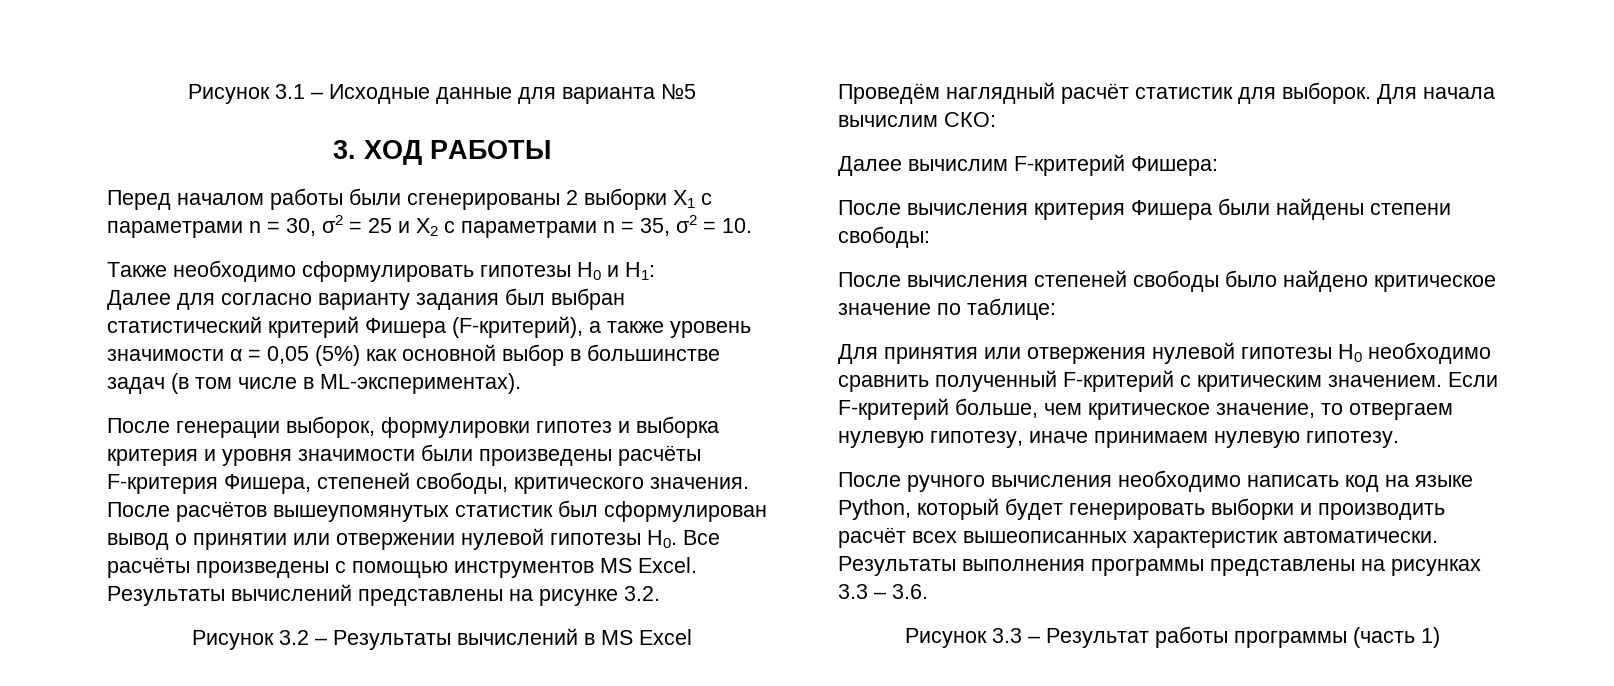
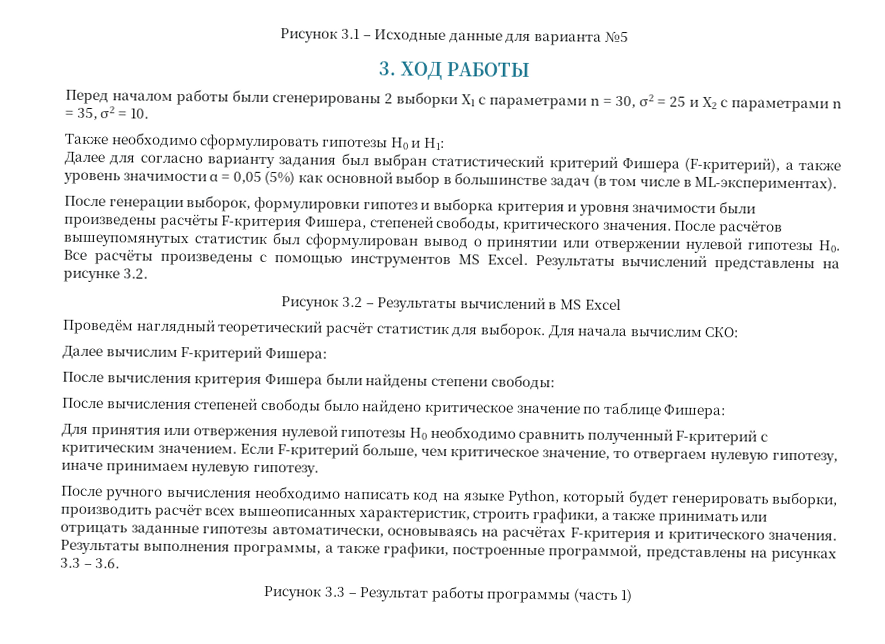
(1055, 93) none -> [217,320,323,337] теоретический
[967,298,1056,320] таблице: -> [602,401,727,420] таблице Фишера:
[1211,498,1312,520] выборки и -> [771,491,838,509] выборки,
[1133,531,1438,548] [838,556,1204,576] характеристик автоматически. Результаты выполнения программы -> [358,508,768,526] [60,523,837,544] [60,539,643,561] характеристик, строить графики, а также принимать или отрицать заданные гипотезы автоматически, основываясь на расчётах F-критерия и критического значения. Результаты выполнения программы, а также графики, построенные программой,

